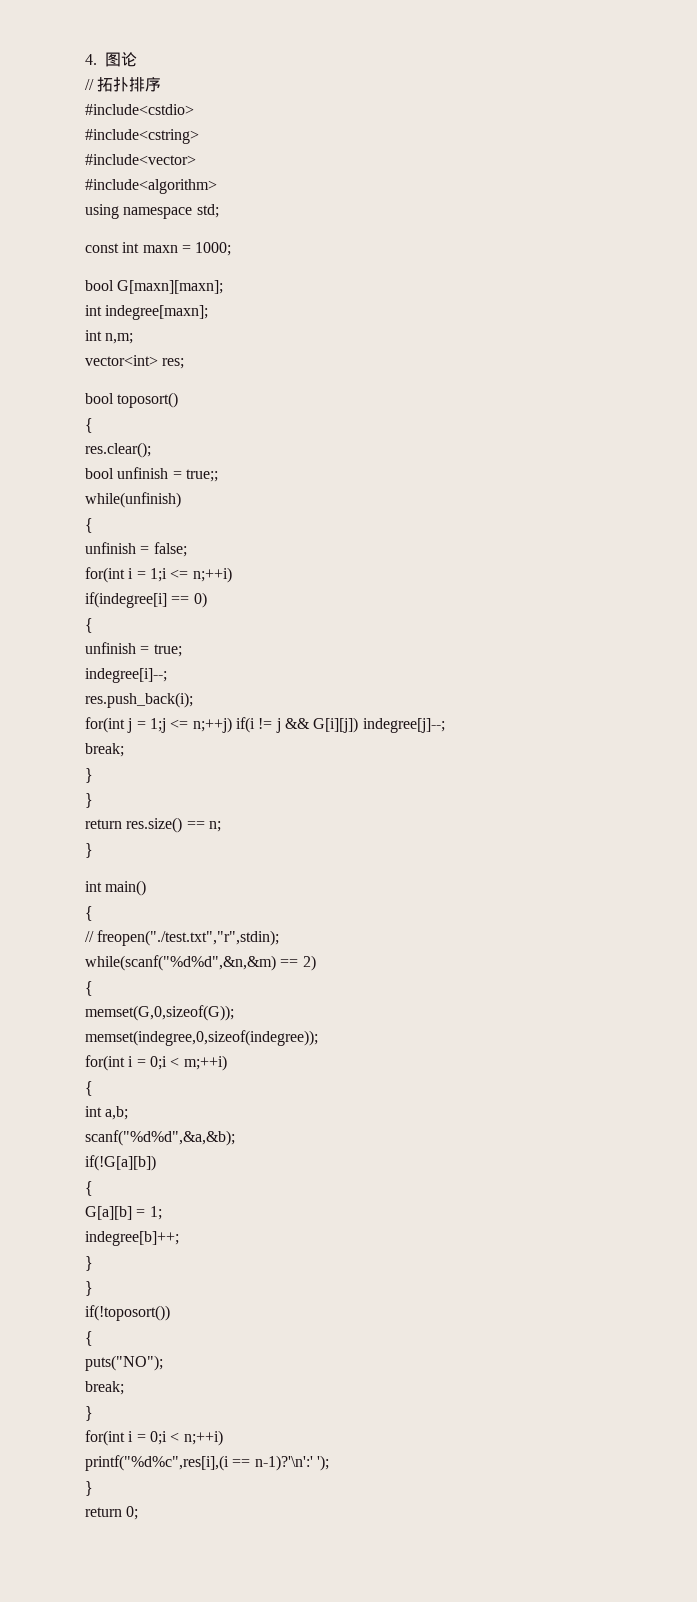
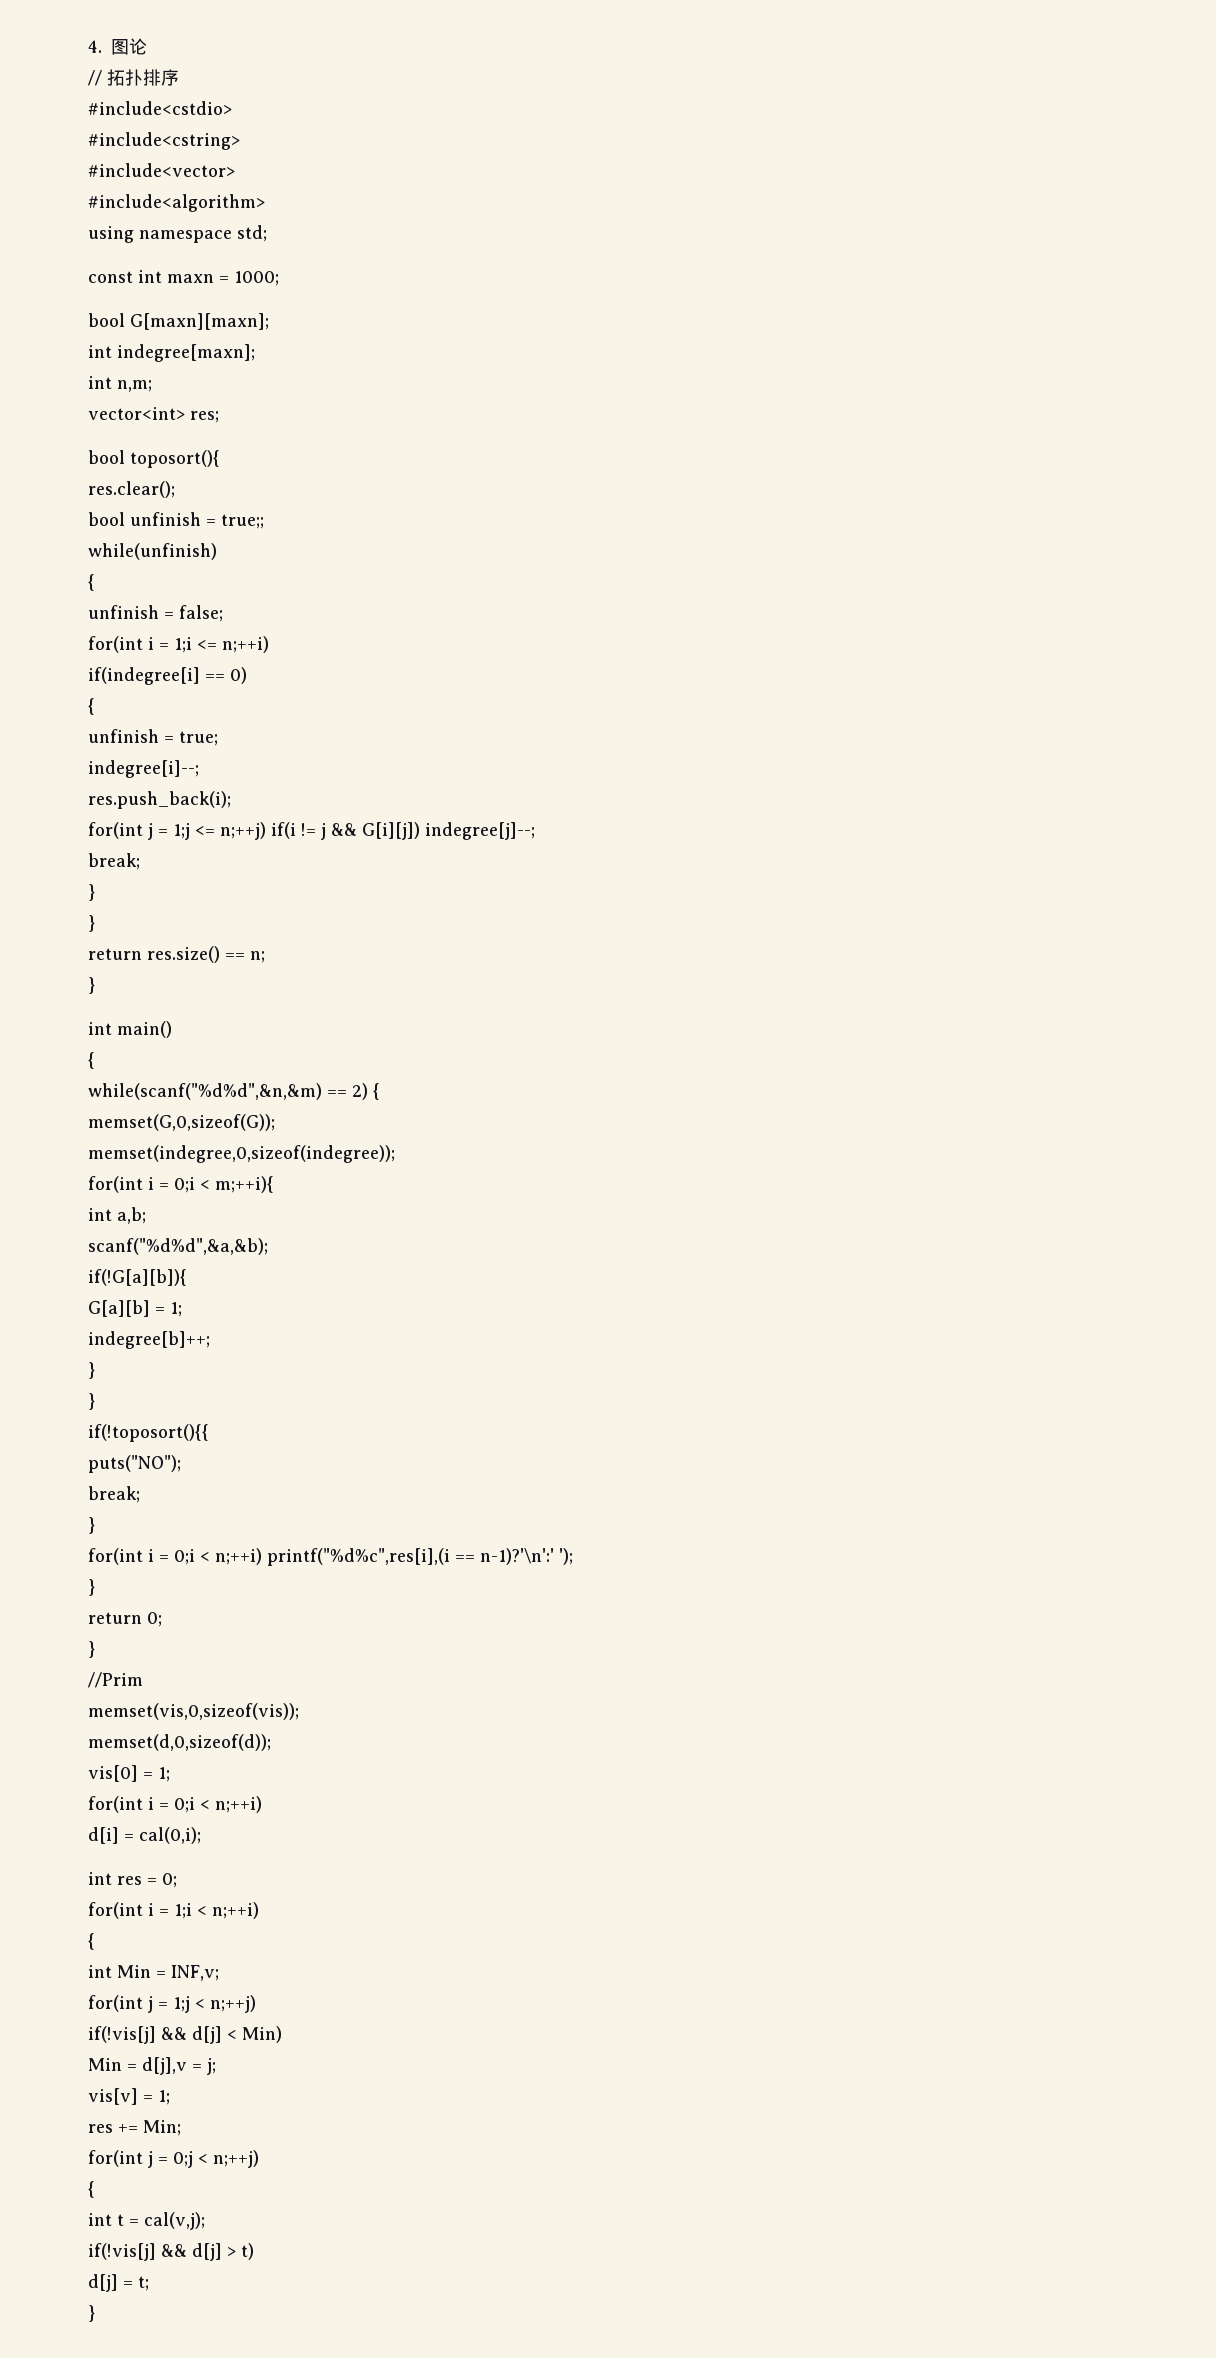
[117,392,179,408] [85,418,93,433] toposort() // { -> [130,450,220,468] toposort(){
[85,930,280,946] // // freopen("./test.txt","r",stdin); -> (95, 1060) none
(316, 963) // -> (368, 1091) none
[183,1055,227,1071] [85,1081,93,1096] m;++i) // { -> [215,1176,274,1193] m;++i){
[85,1155,156,1171] [85,1181,93,1196] if(!G[a][b]) // { -> [88,1269,187,1286] if(!G[a][b]){
[85,1305,170,1321] [85,1331,93,1346] if(!toposort()) // { -> [88,1424,209,1442] if(!toposort(){{
(223, 1438) // -> (262, 1556) none
(139, 1513) none -> [88,1641,95,1658] [88,1672,143,1688] [88,1703,299,1720] [88,1734,271,1751] [88,1765,170,1782] [88,1796,262,1813] [88,1827,201,1844] [88,1872,177,1888] [88,1902,259,1919] [88,1933,95,1950] [88,1965,219,1981] [88,1995,256,2013] [88,2026,282,2044] [88,2057,216,2075] [88,2088,170,2105] [88,2120,181,2136] [88,2150,259,2168] [88,2181,95,2198] [88,2212,205,2230] [88,2243,254,2261] [88,2274,149,2292] [88,2305,95,2322] // } // //Prim // memset(vis,0,sizeof(vis)); // memset(d,0,sizeof(d)); // vis[0] = 1; // for(int i = 0;i < n;++i) // d[i] = cal(0,i); // int res = 0; // for(int i = 1;i < n;++i) // { // int Min = INF,v; // for(int j = 1;j < n;++j) // if(!vis[j] && d[j] < Min) // Min = d[j],v = j; // vis[v] = 1; // res += Min; // for(int j = 0;j < n;++j) // { // int t = cal(v,j); // if(!vis[j] && d[j] > t) // d[j] = t; // }

